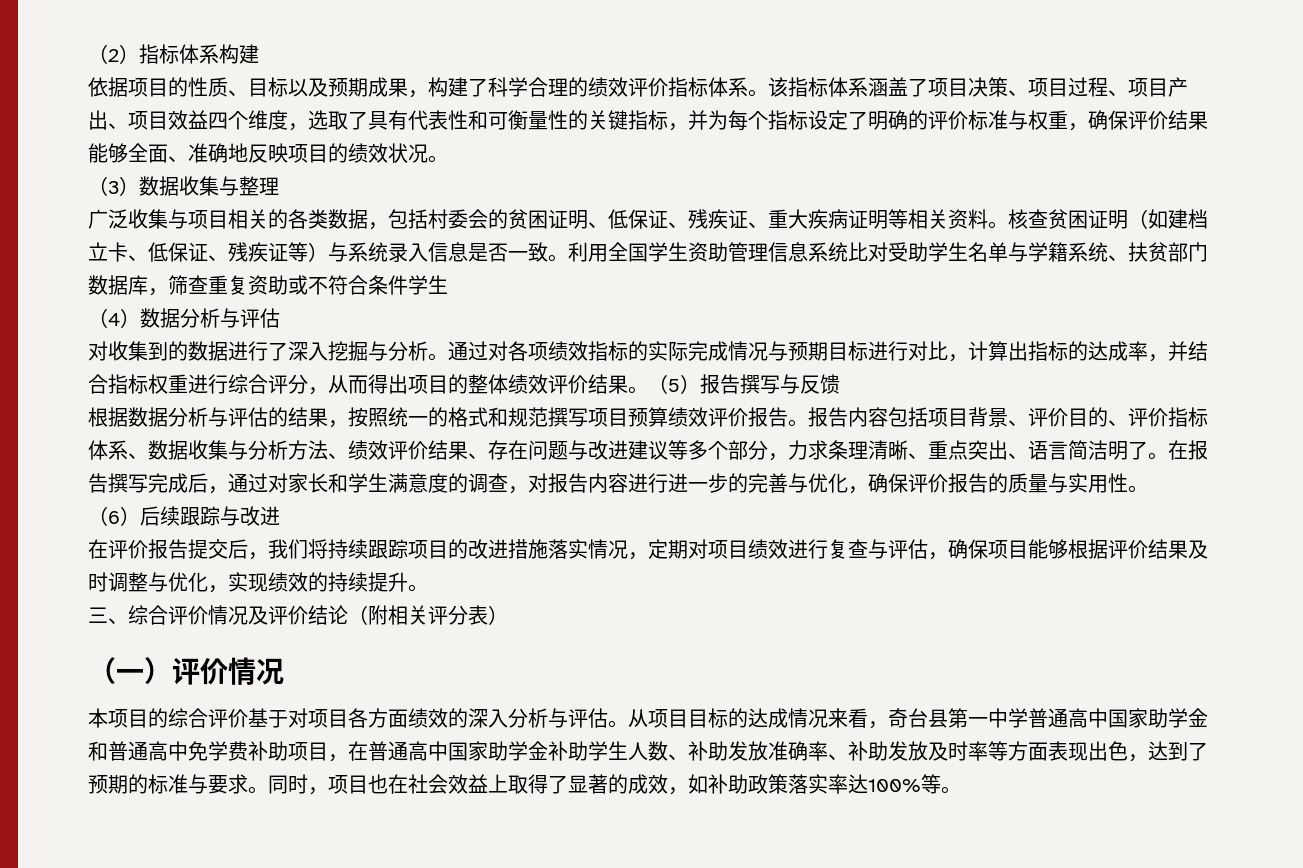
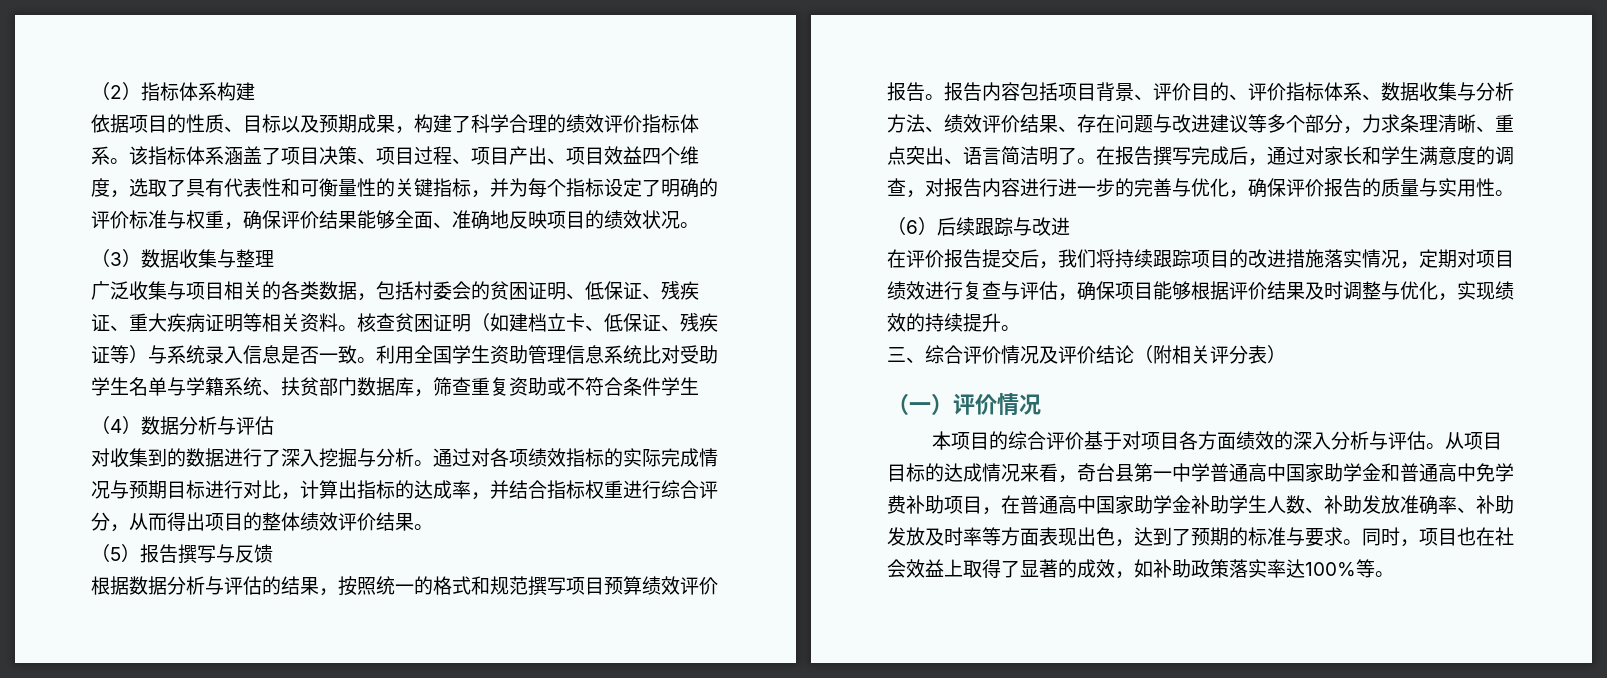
(648, 390) none -> (433, 527) //

